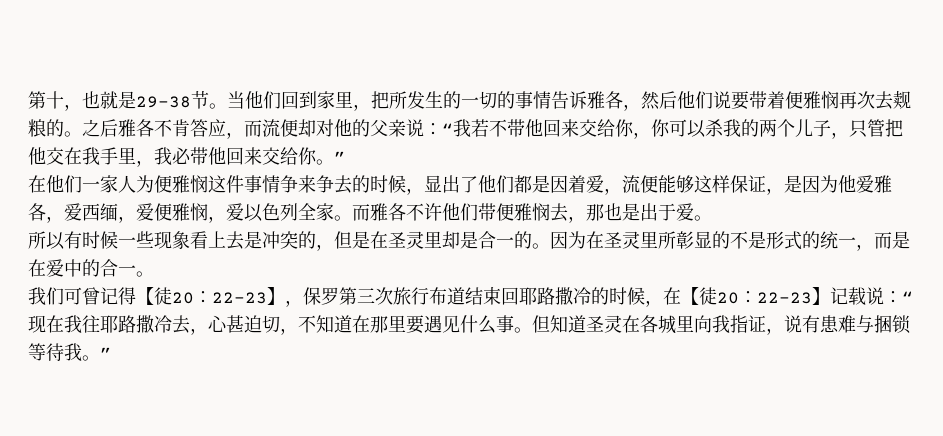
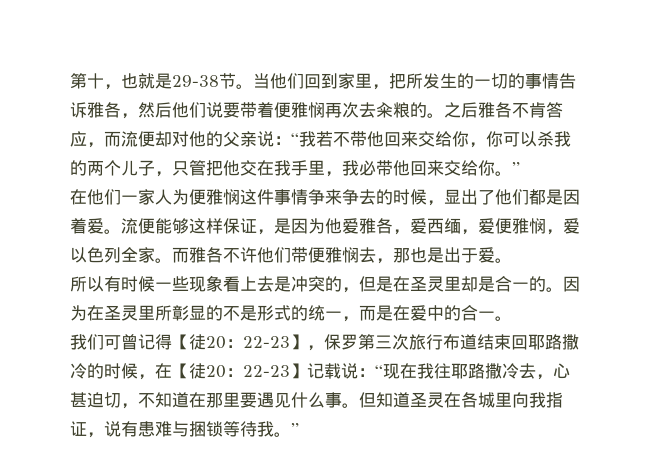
[893,90,911,109] 觌 -> [376,102,393,118] 籴
[604,188,622,195] ， -> [104,229,121,234] 。

